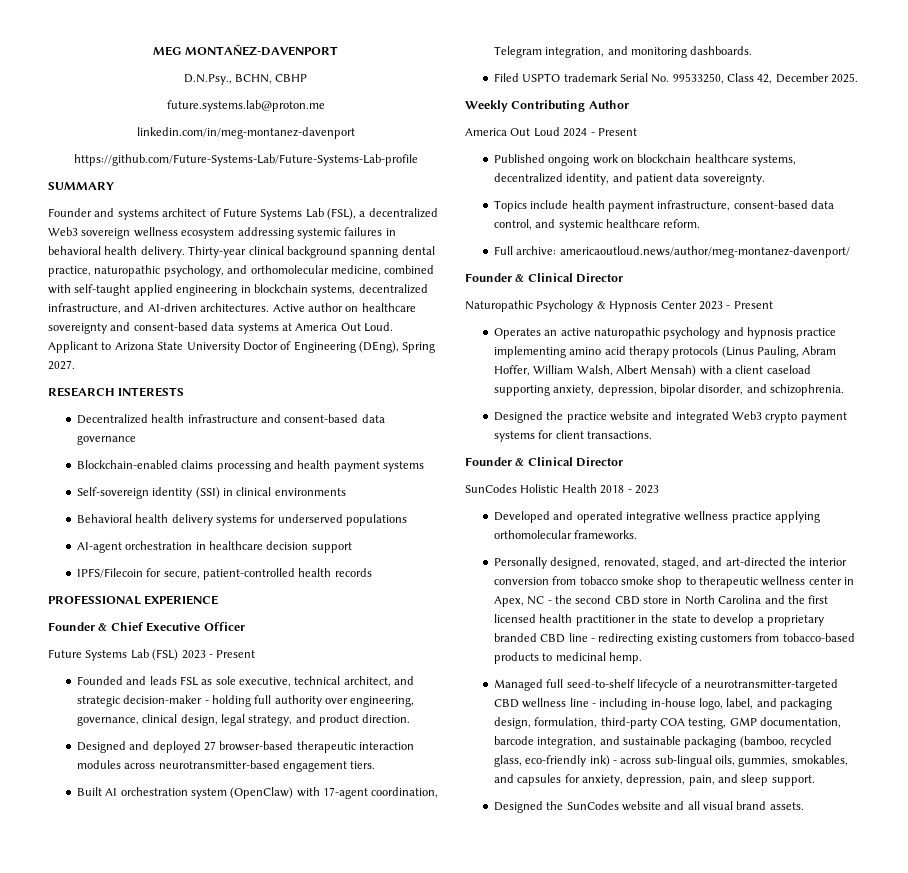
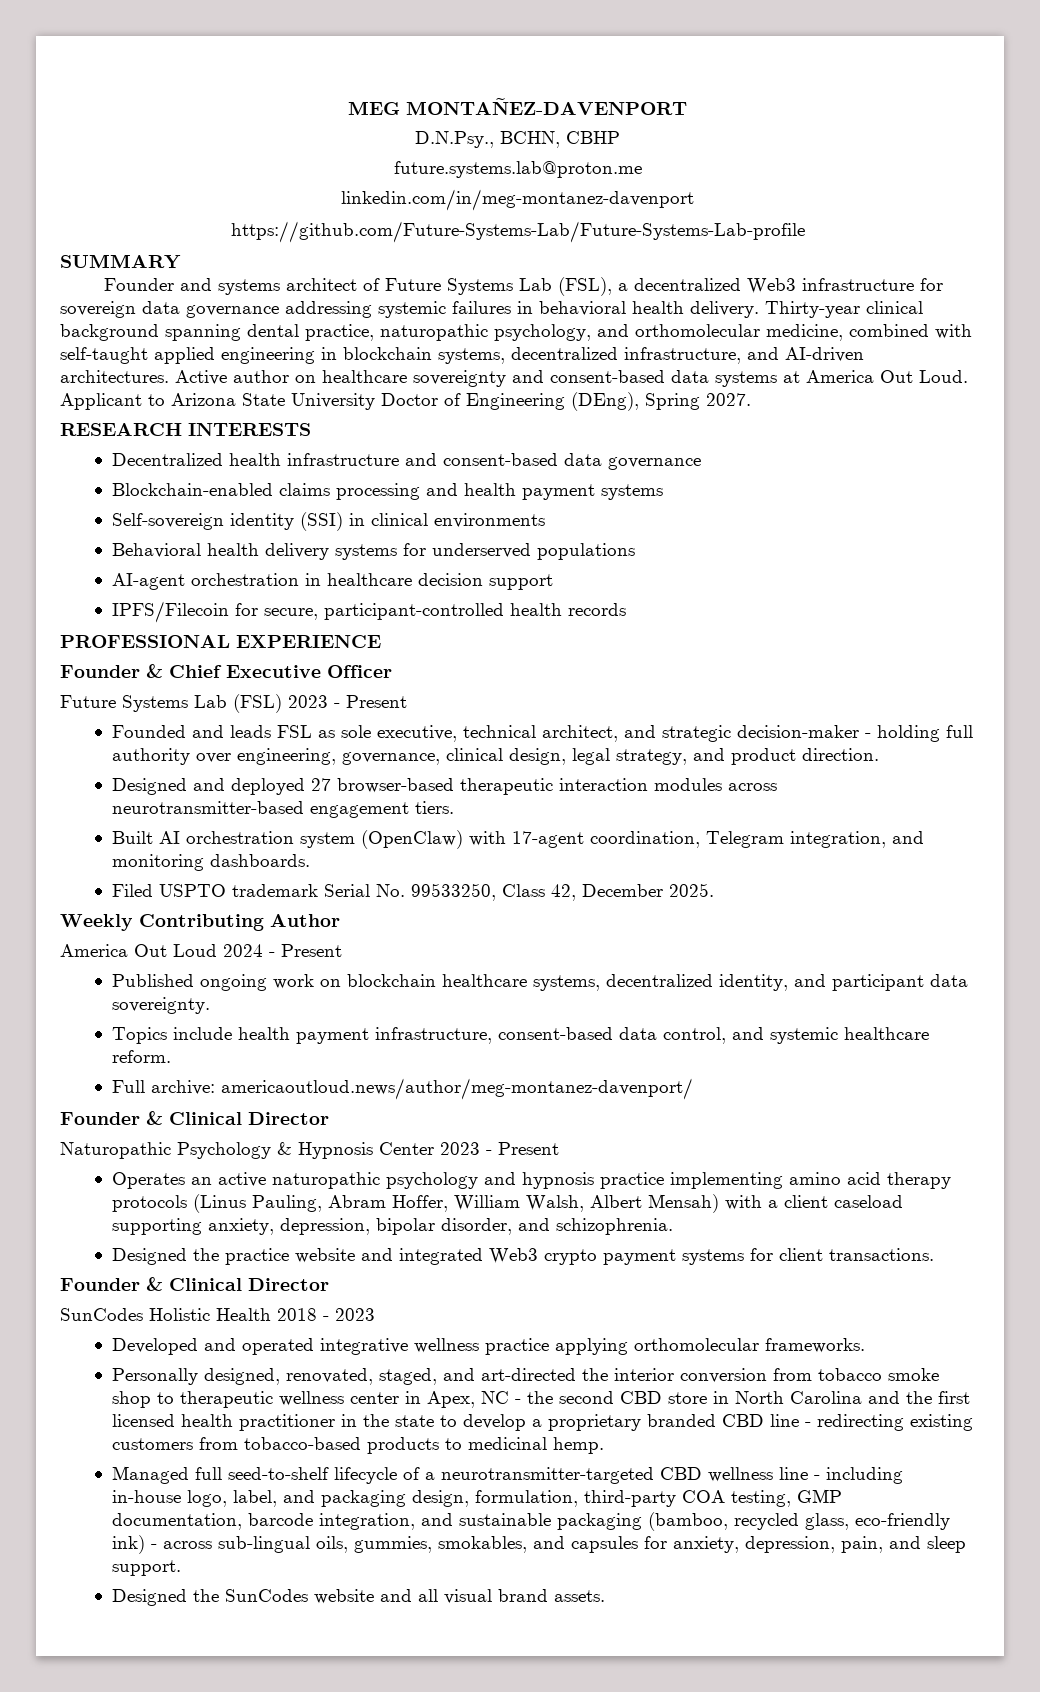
[81,227,235,239] sovereign wellness ecosystem -> [802,278,944,291] [60,301,279,318] infrastructure for sovereign data governance
[202,568,295,580] patient-controlled -> [324,603,505,620] participant-controlled
[635,174,673,185] patient -> [832,974,925,991] participant

